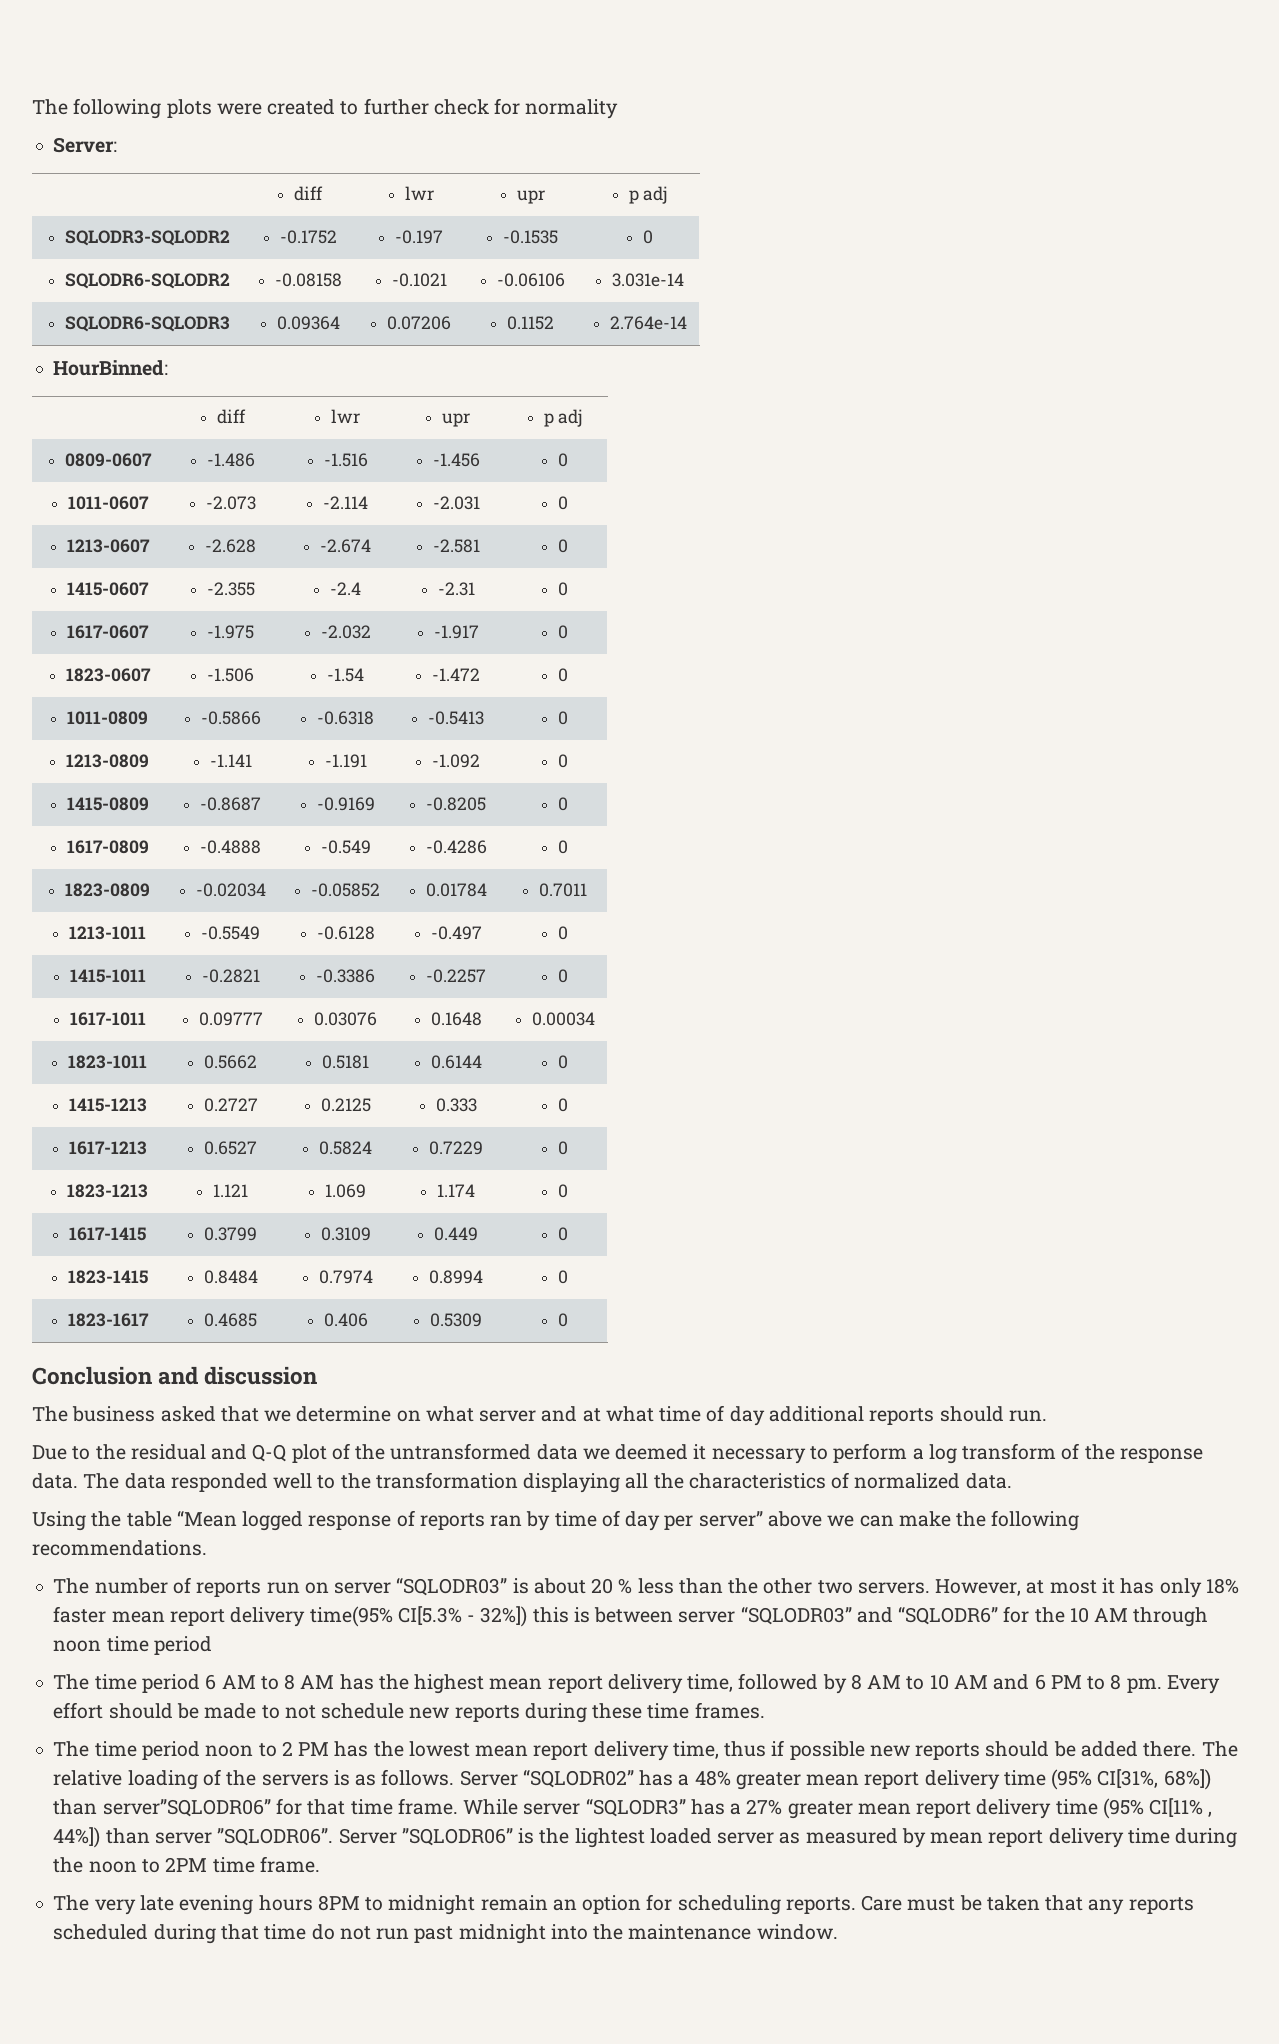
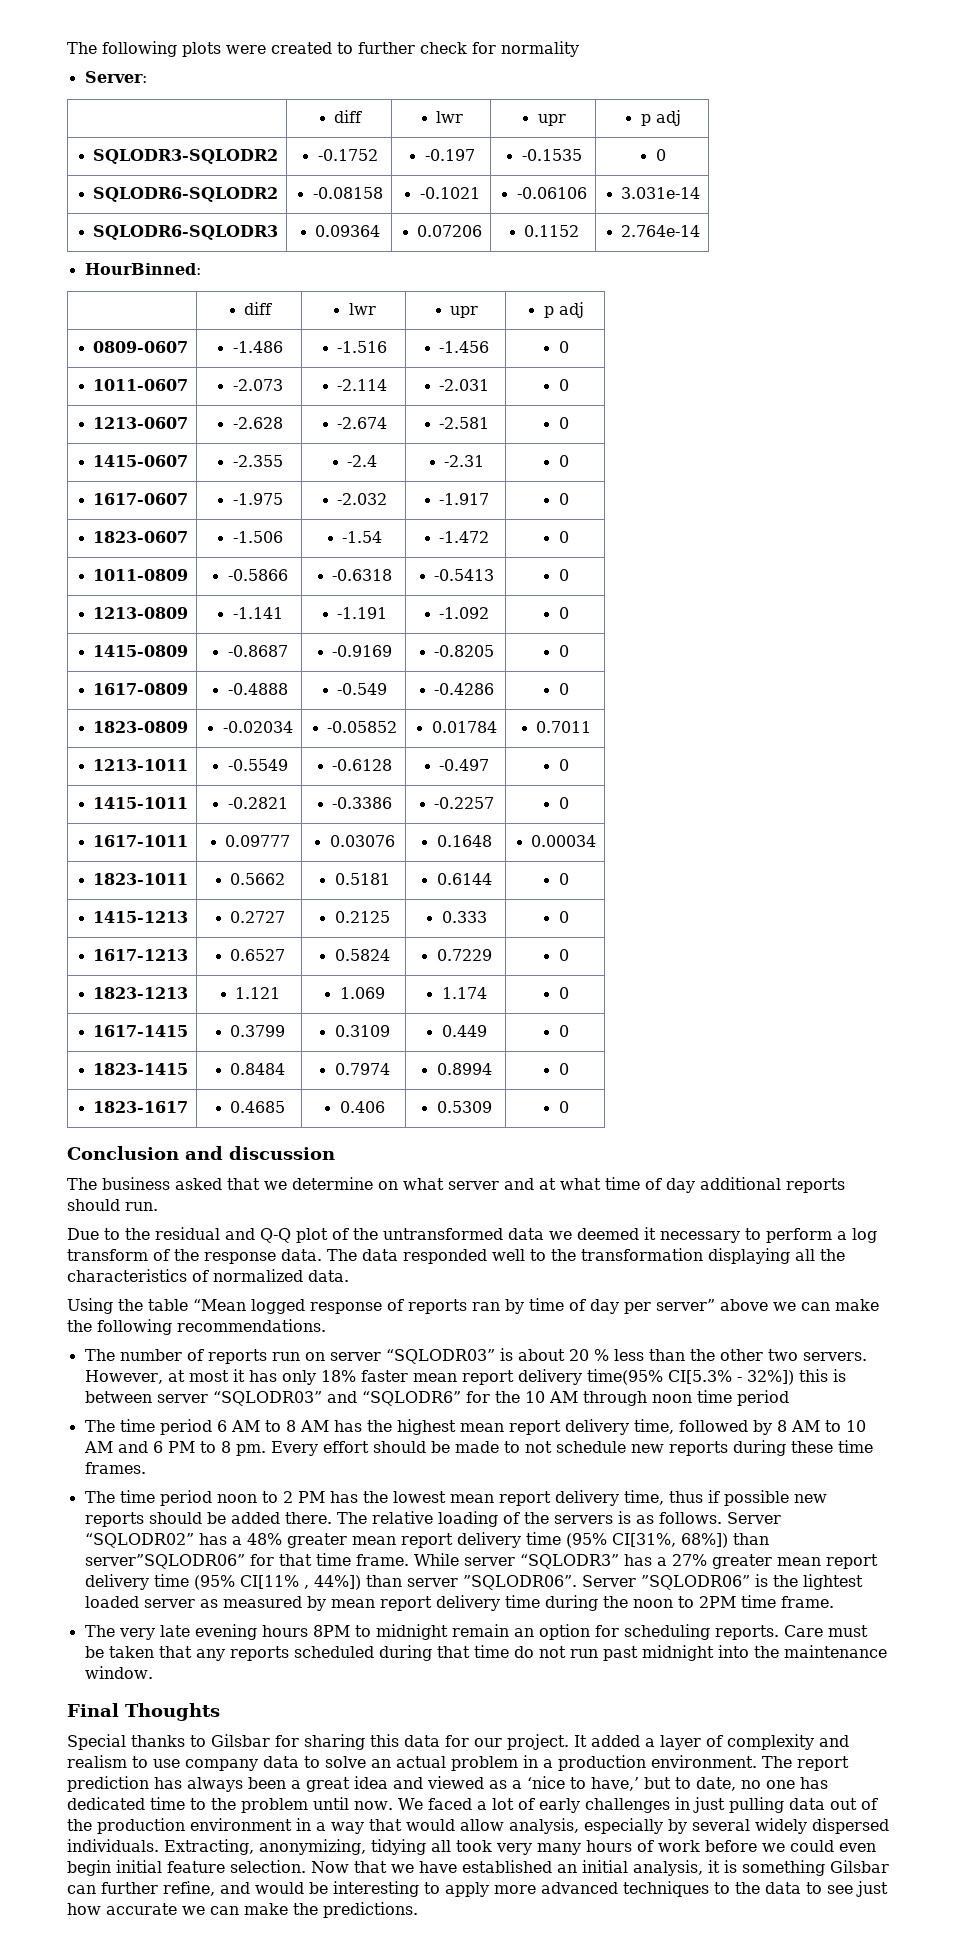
(838, 1932) none -> [67,1703,220,1721] [67,1734,849,1750] [67,1755,849,1771] [67,1776,828,1792] [67,1797,878,1813] [67,1818,889,1834] [67,1839,876,1855] [67,1860,889,1876] [67,1881,888,1897] [67,1902,418,1918] // Final Thoughts // Special thanks to Gilsbar for sharing this data for our project. It added a layer of complexity and realism to use company data to solve an actual problem in a production environment. The report prediction has always been a great idea and viewed as a ‘nice to have,’ but to date, no one has dedicated time to the problem until now. We faced a lot of early challenges in just pulling data out of the production environment in a way that would allow analysis, especially by several widely dispersed individuals. Extracting, anonymizing, tidying all took very many hours of work before we could even begin initial feature selection. Now that we have established an initial analysis, it is something Gilsbar can further refine, and would be interesting to apply more advanced techniques to the data to see just how accurate we can make the predictions.

